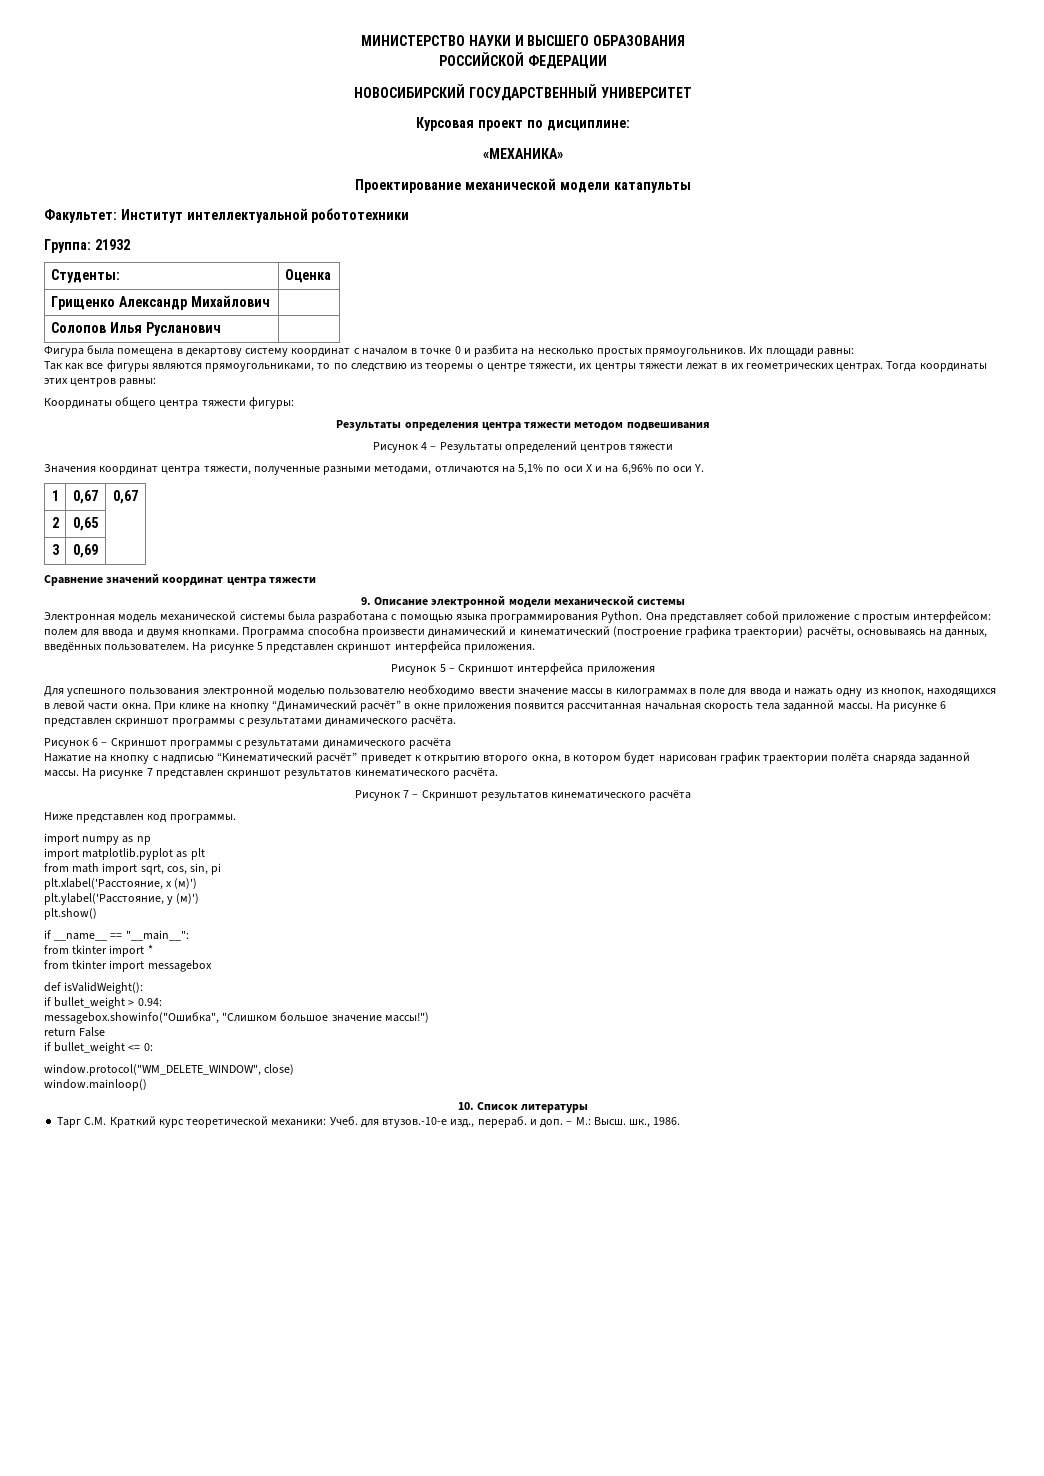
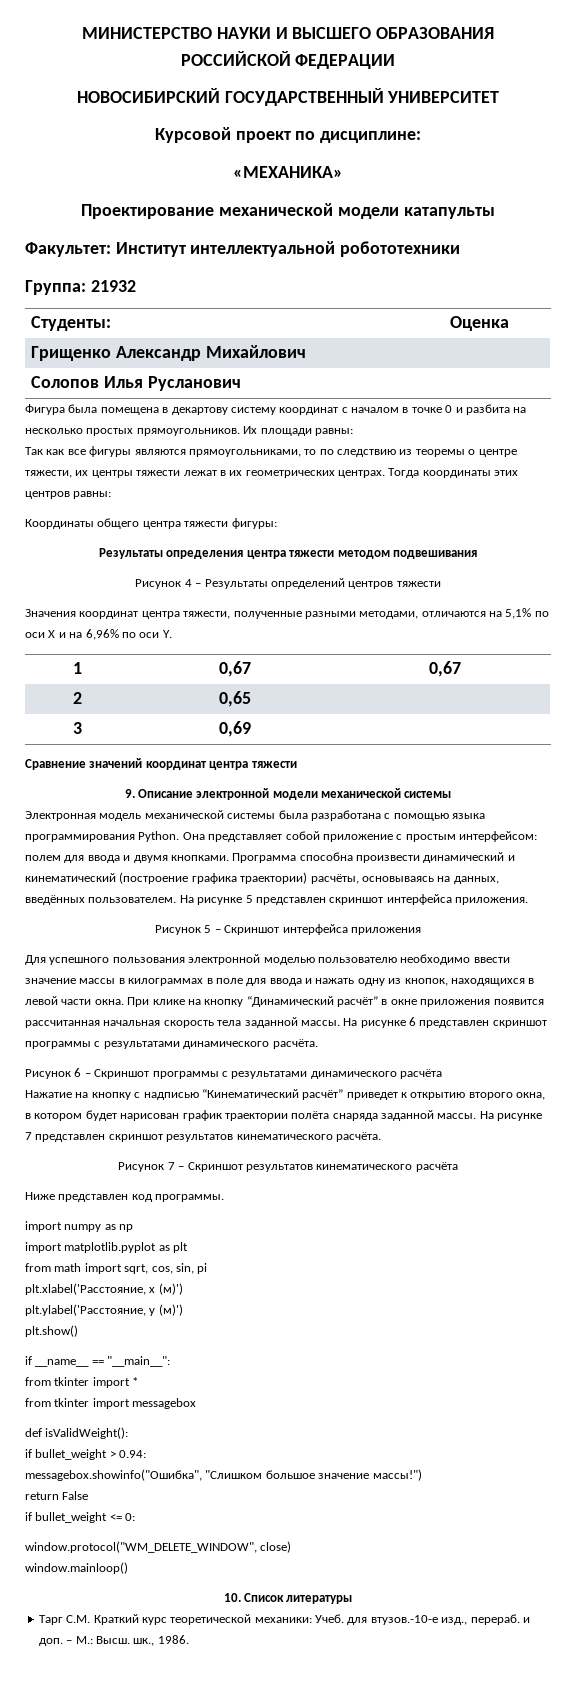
[416,117,475,131] Курсовая -> [154,127,231,143] Курсовой

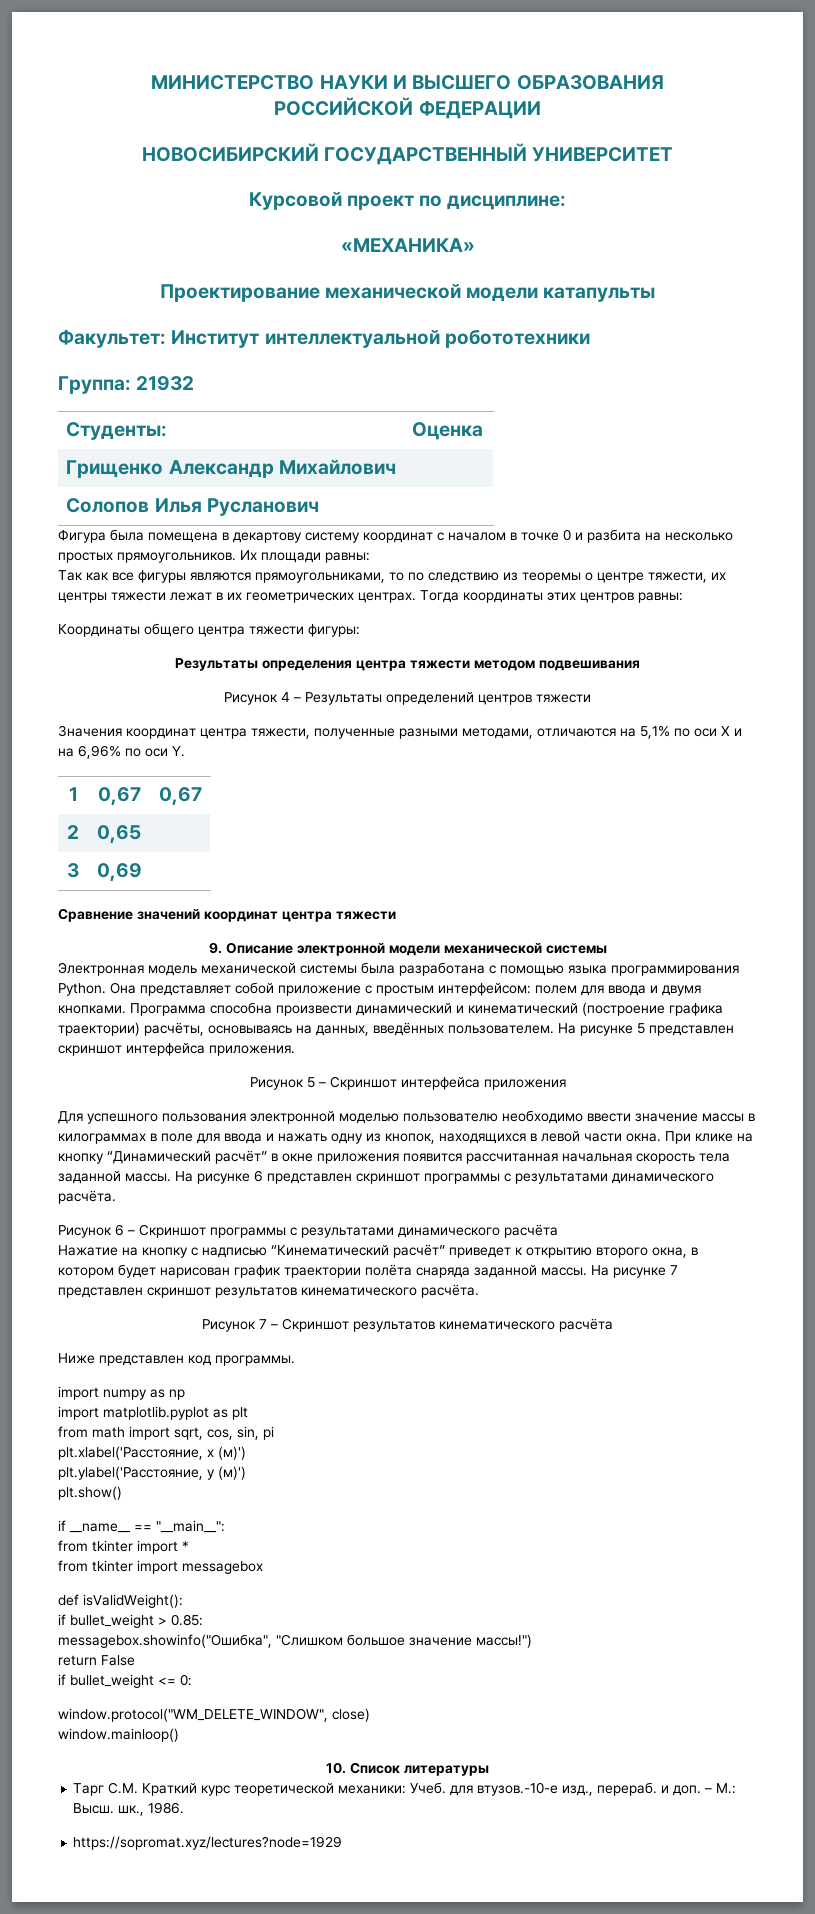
[119,1450,147,1458] 0.94: -> [171,1614,203,1626] 0.85:
(189, 1639) none -> [73,1836,343,1850] // https://sopromat.xyz/lectures?node=1929

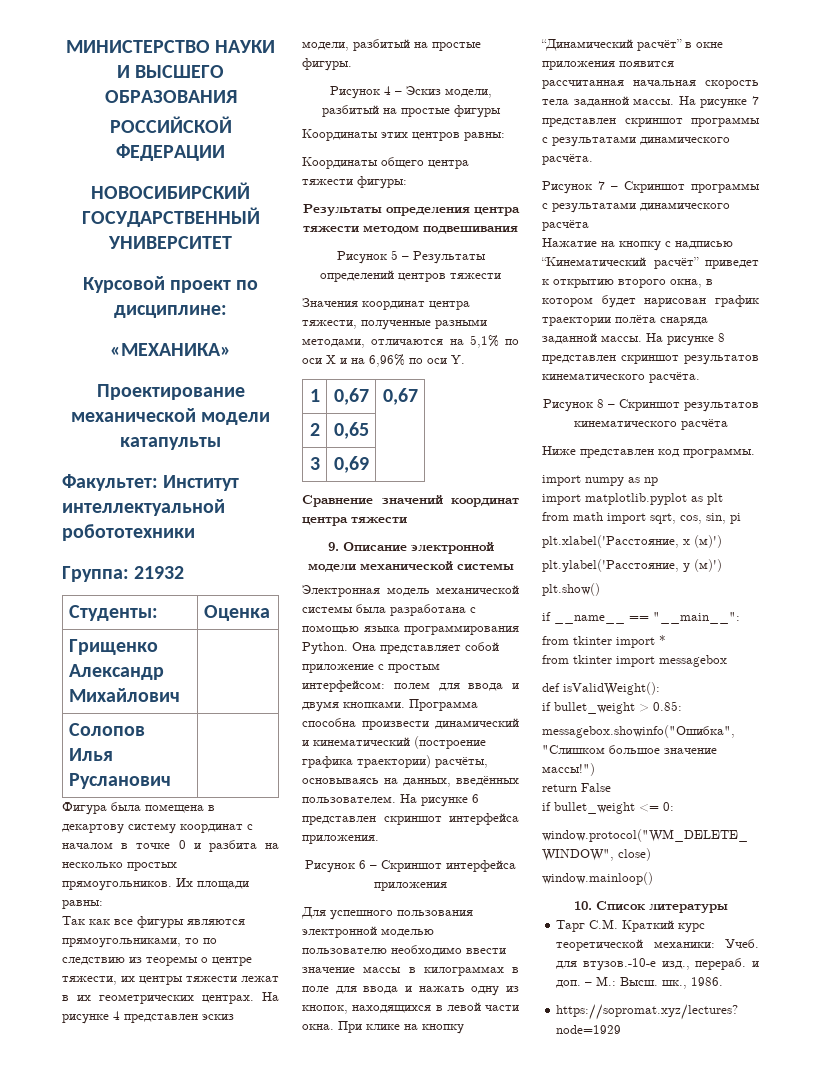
[420,590,543,603] Тогда координаты -> [262,992,279,1001] [62,1011,234,1024] [302,39,481,51] [302,58,352,71] [329,86,492,99] [321,105,501,118] [302,129,378,141] На рисунке 4 представлен эскиз модели, разбитый на простые фигуры. // Рисунок 4 – Эскиз модели, разбитый на простые фигуры // Координаты
[281,692,290,702] 4 -> [390,250,398,260] 5
[637,1023,645,1034] 5 -> [472,794,479,803] 6
[306,1077,315,1088] 5 -> [359,860,366,869] 6
[254,1170,263,1182] 6 -> [752,96,759,105] 7
[115,1224,124,1236] 6 -> [598,181,605,190] 7
[670,1265,678,1275] 7 -> [718,333,725,342] 8
[259,1319,267,1329] 7 -> [596,399,604,408] 8

